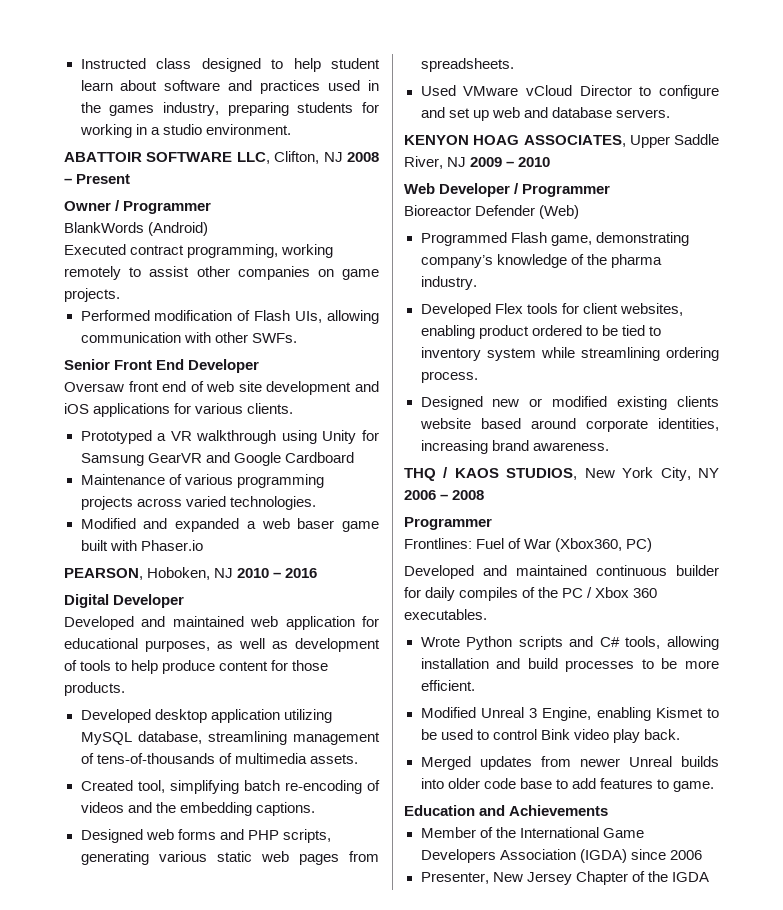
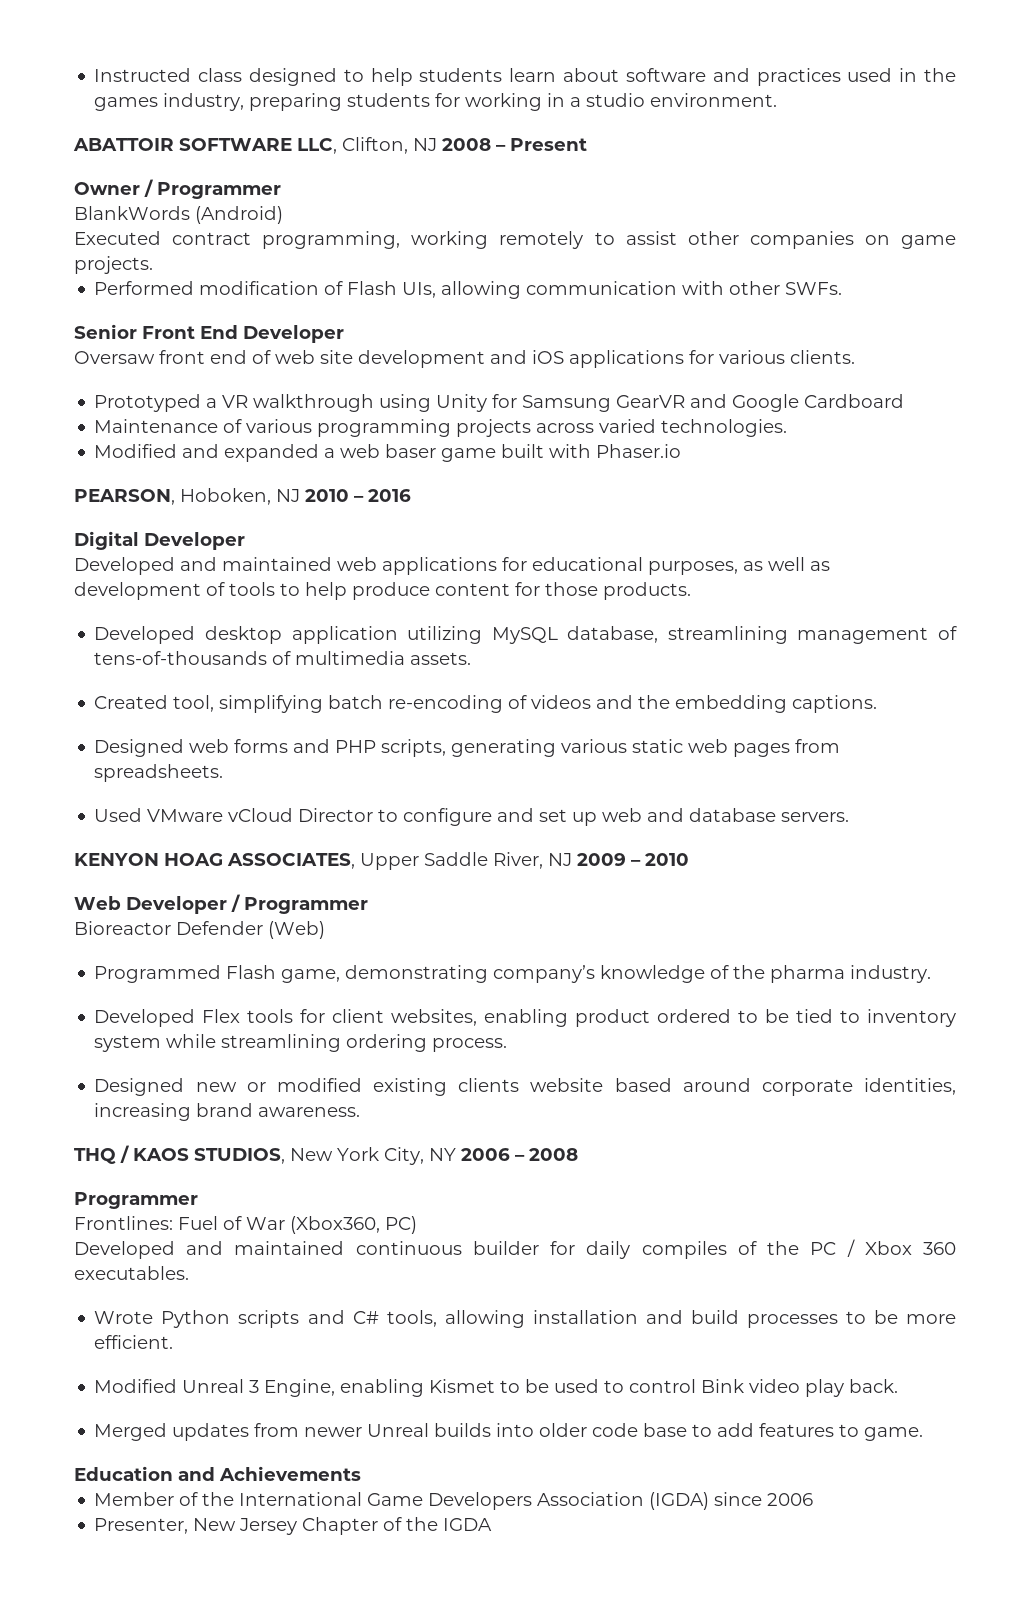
[331,58,380,69] student -> [419,68,503,82] students
[285,616,355,630] application -> [382,557,497,575] applications

